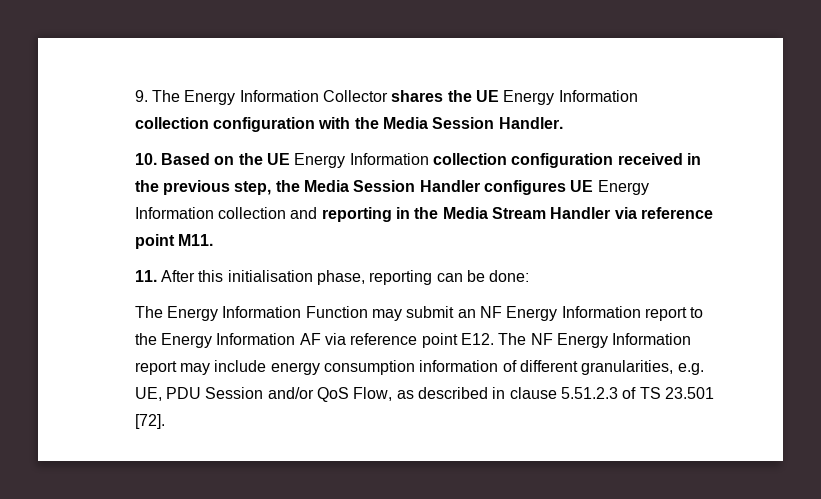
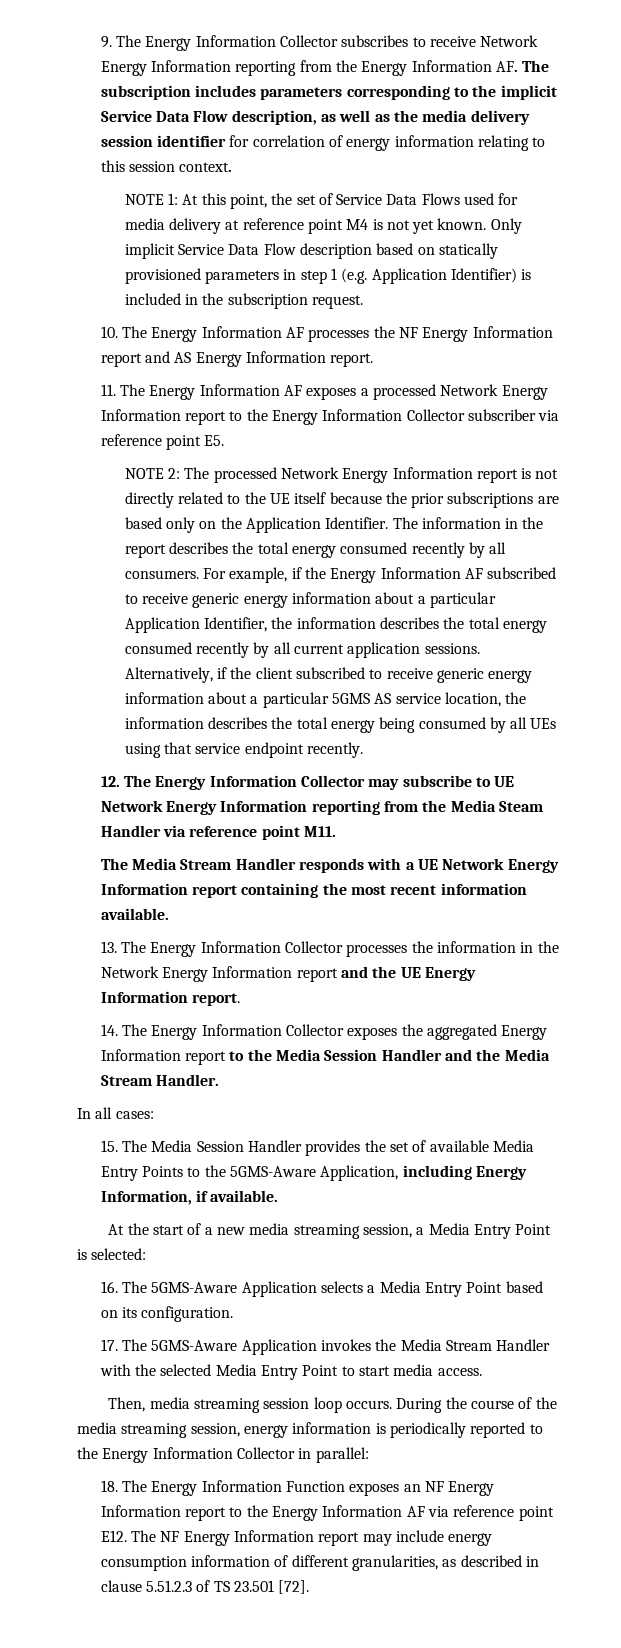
[391,90,638,105] [134,117,563,132] [134,153,701,168] [134,180,649,195] [134,207,546,222] shares the UE Energy Information collection configuration with the Media Session Handler. // 10. Based on the UE Energy Information collection configuration received in the previous step, the Media Session Handler configures UE Energy Information collection and reporting in the Media Stream -> [341,35,539,47] [100,60,550,76] [100,85,557,100] [100,110,530,125] [100,135,546,151] [100,160,233,172] [124,193,519,209] [124,218,522,234] [124,243,498,259] [124,268,532,284] [124,293,363,309] [100,326,553,342] [100,351,374,367] [100,384,548,400] [100,409,560,425] [100,434,225,450] [124,467,559,483] [124,492,559,508] [124,517,544,533] [124,542,507,558] [124,567,557,583] [124,592,496,608] [124,617,547,633] [124,642,480,658] [124,667,533,683] [124,692,527,708] [124,717,557,733] [124,742,363,758] [100,775,515,790] [100,800,544,815] subscribes to receive Network Energy Information reporting from the Energy Information AF. The subscription includes parameters corresponding to the implicit Service Data Flow description, as well as the media delivery session identifier for correlation of energy information relating to this session context. // NOTE 1: At this point, the set of Service Data Flows used for media delivery at reference point M4 is not yet known. Only implicit Service Data Flow description based on statically provisioned parameters in step 1 (e.g. Application Identifier) is included in the subscription request. // 10. The Energy Information AF processes the NF Energy Information report and AS Energy Information report. // 11. The Energy Information AF exposes a processed Network Energy Information report to the Energy Information Collector subscriber via reference point E5. // NOTE 2: The processed Network Energy Information report is not directly related to the UE itself because the prior subscriptions are based only on the Application Identifier. The information in the report describes the total energy consumed recently by all consumers. For example, if the Energy Information AF subscribed to receive generic energy information about a particular Application Identifier, the information describes the total energy consumed recently by all current application sessions. Alternatively, if the client subscribed to receive generic energy information about a particular 5GMS AS service location, the information describes the total energy being consumed by all UEs using that service endpoint recently. // 12. The Energy Information Collector may subscribe to UE Network Energy Information reporting from the Media Steam
[134,270,530,285] 11. After this initialisation phase, reporting can be done: // -> [100,858,559,873] [100,883,527,898] [100,908,169,920] [100,941,559,957] [100,966,477,982] [100,991,241,1006] [100,1024,548,1040] [100,1049,550,1065] [100,1074,220,1086] [77,1107,154,1119] [100,1140,535,1156] [100,1165,528,1181] [100,1190,279,1205] [108,1223,552,1239] [77,1248,147,1260] [100,1281,543,1297] [100,1306,234,1322] [100,1339,551,1355] [99,1364,482,1380] [108,1397,557,1413] [77,1422,543,1438] [77,1447,369,1463] [100,1480,118,1492] The Media Stream Handler responds with a UE Network Energy Information report containing the most recent information available. // 13. The Energy Information Collector processes the information in the Network Energy Information report and the UE Energy Information report. // 14. The Energy Information Collector exposes the aggregated Energy Information report to the Media Session Handler and the Media Stream Handler. // In all cases: // 15. The Media Session Handler provides the set of available Media Entry Points to the 5GMS-Aware Application, including Energy Information, if available. // At the start of a new media streaming session, a Media Entry Point is selected: // 16. The 5GMS-Aware Application selects a Media Entry Point based on its configuration. // 17. The 5GMS-Aware Application invokes the Media Stream Handler with the selected Media Entry Point to start media access. // Then, media streaming session loop occurs. During the course of the media streaming session, energy information is periodically reported to the Energy Information Collector in parallel: // 18.
[371,306,455,321] may submit -> [349,1483,400,1496] exposes
[677,363,704,375] [134,387,393,402] e.g. UE, PDU Session and/or QoS Flow, -> (439, 1563) none

